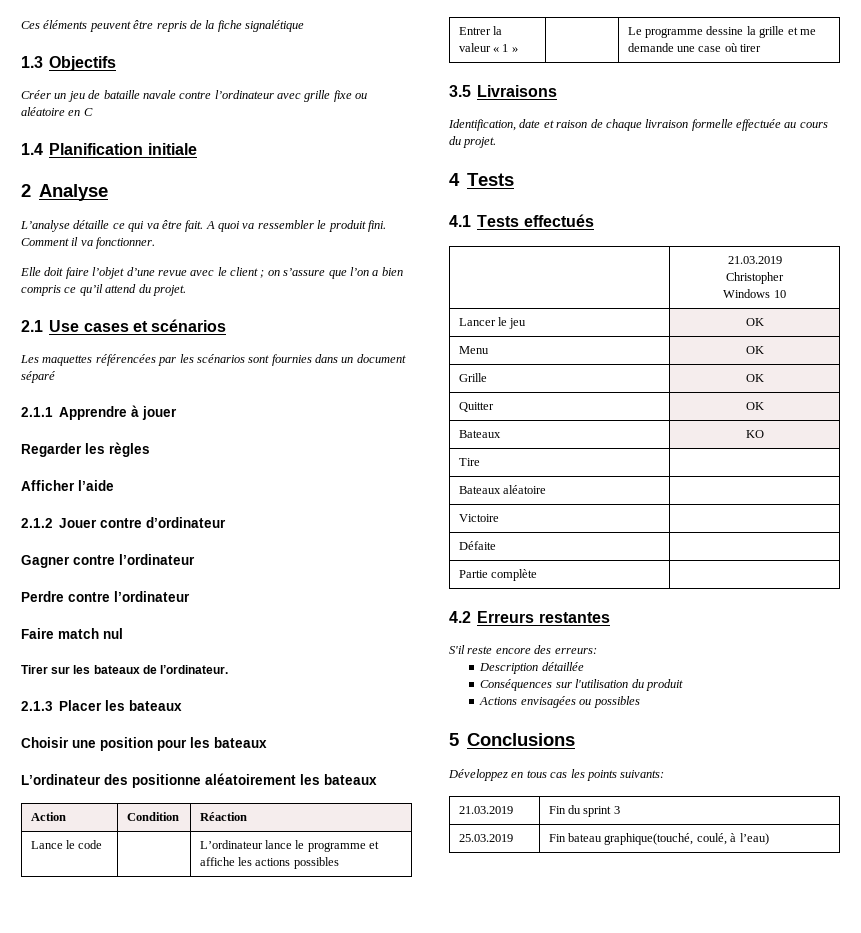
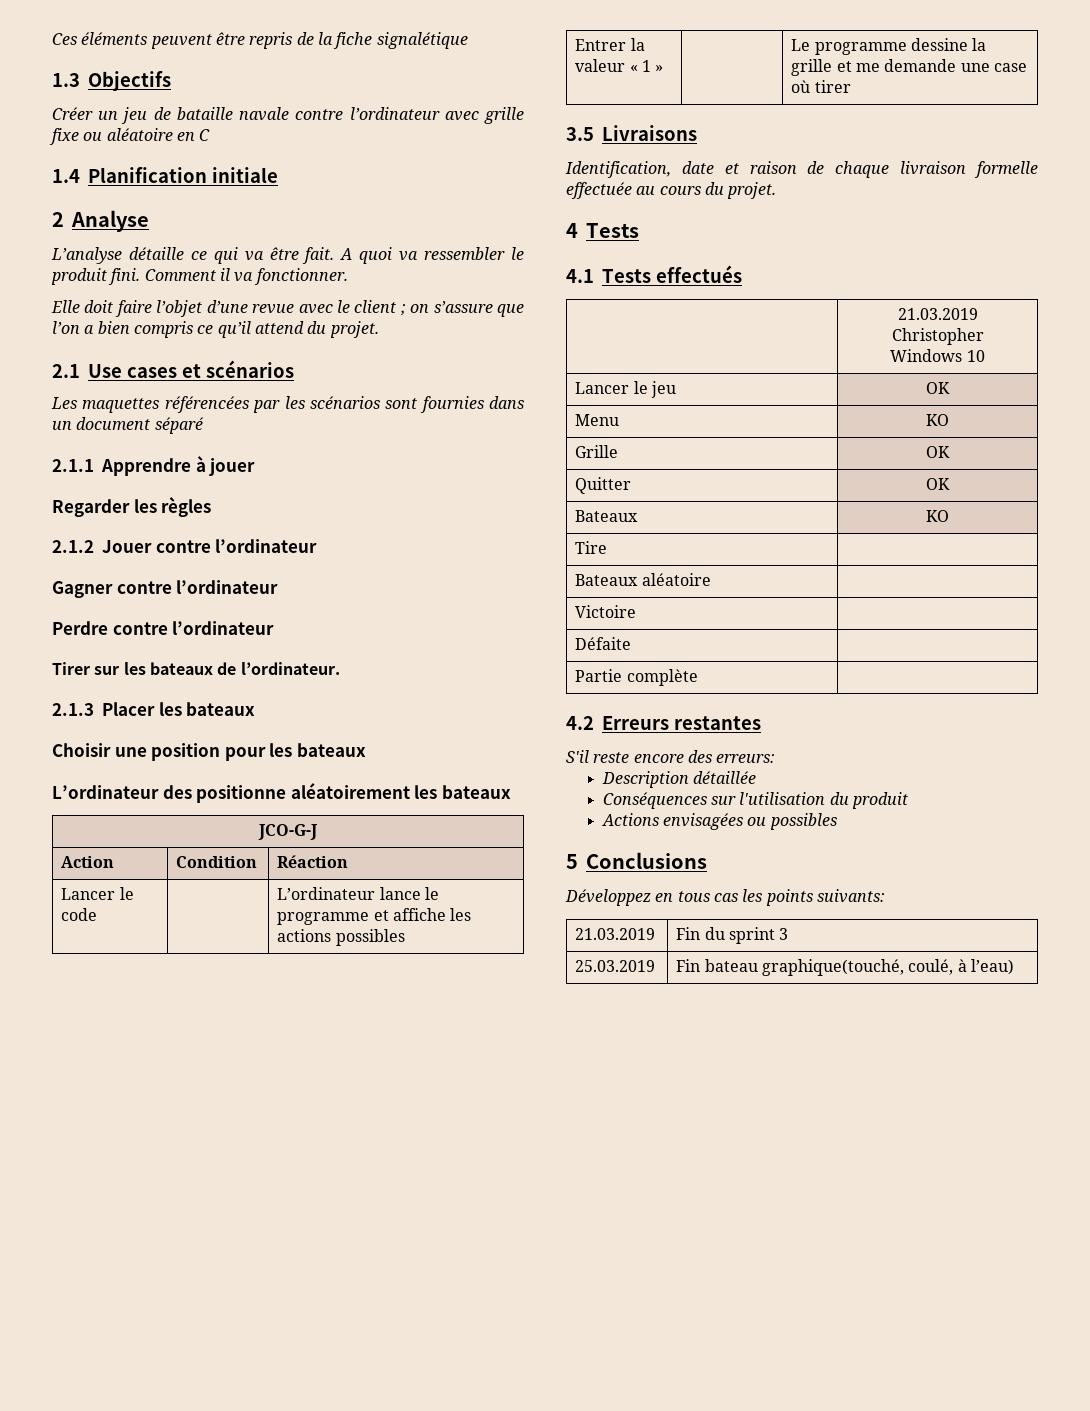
[21,480,114,491] // Afficher l’aide -> (212, 507) none
[146,517,227,528] d’ordinateur -> [215,539,318,553] l’ordinateur
[21,628,123,639] // Faire match nul -> (275, 628) none
(377, 779) none -> [258,824,317,840] // JCO-G-J
[30,841,63,849] Lance -> [61,888,116,900] Lancer
[745,346,764,354] OK -> [926,414,949,426] KO

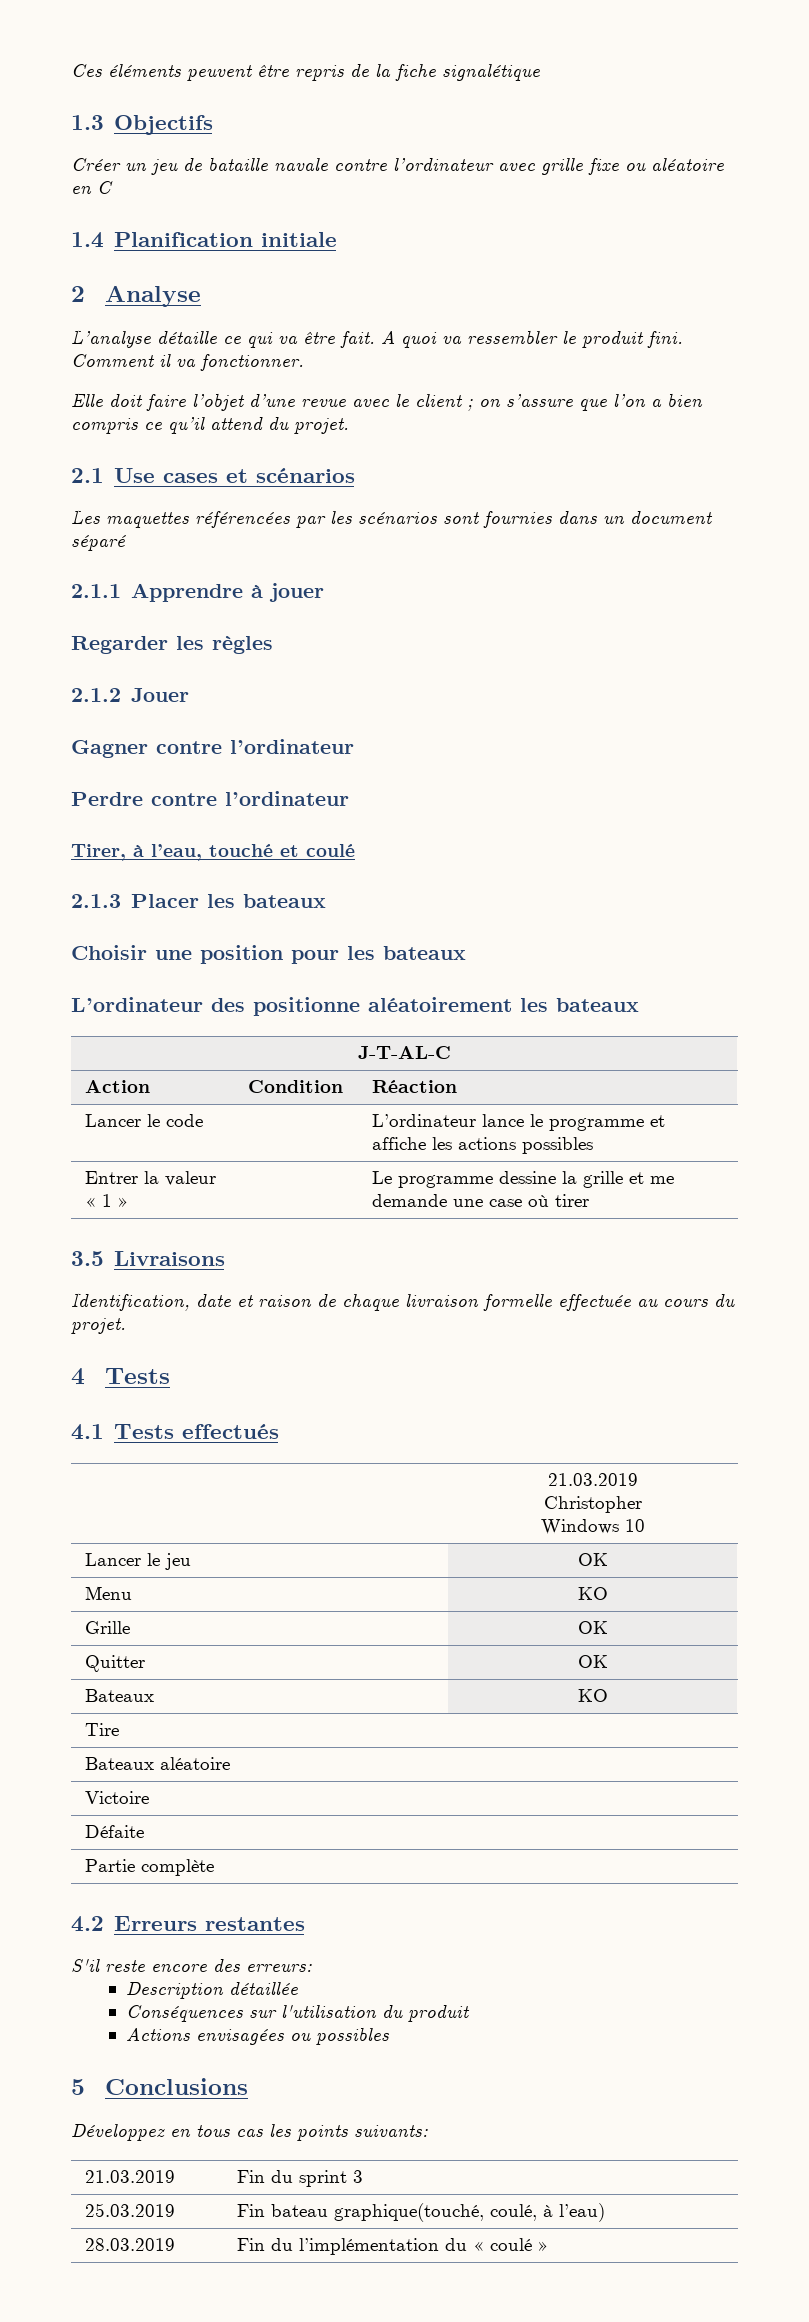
[155,539,318,553] contre l’ordinateur -> (189, 695) none
[52,662,340,675] Tirer sur les bateaux de l’ordinateur. -> [71,844,355,861] Tirer, à l’eau, touché et coulé
[258,824,317,840] JCO-G-J -> [358,1046,451,1059] J-T-AL-C
(1014, 967) none -> [85,2238,176,2251] [237,2238,550,2255] // 28.03.2019 | Fin du l’implémentation du « coulé »

